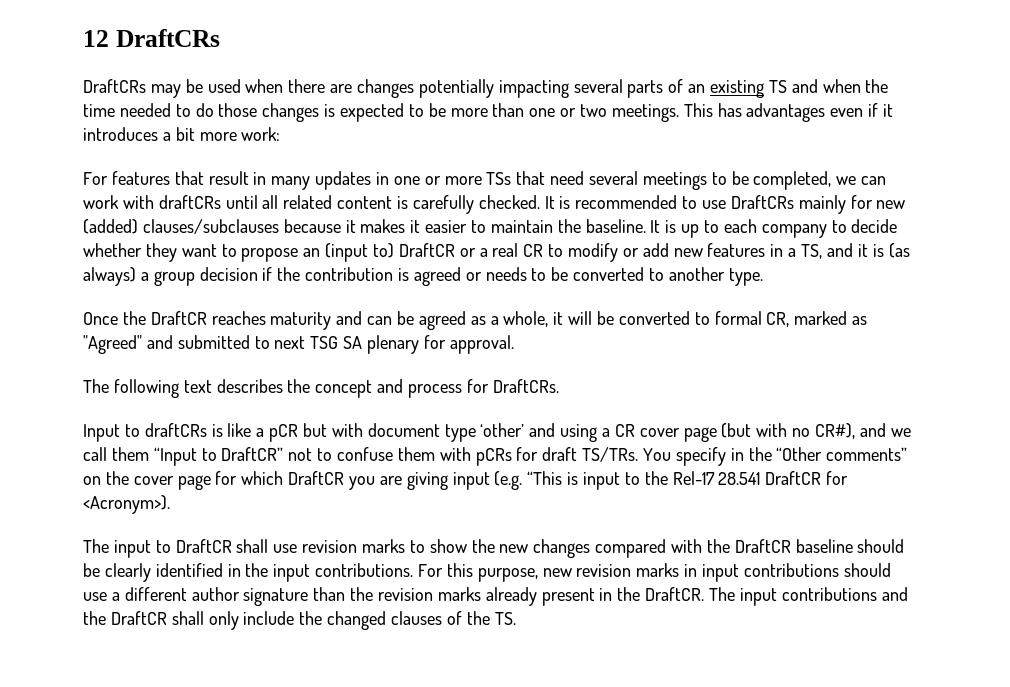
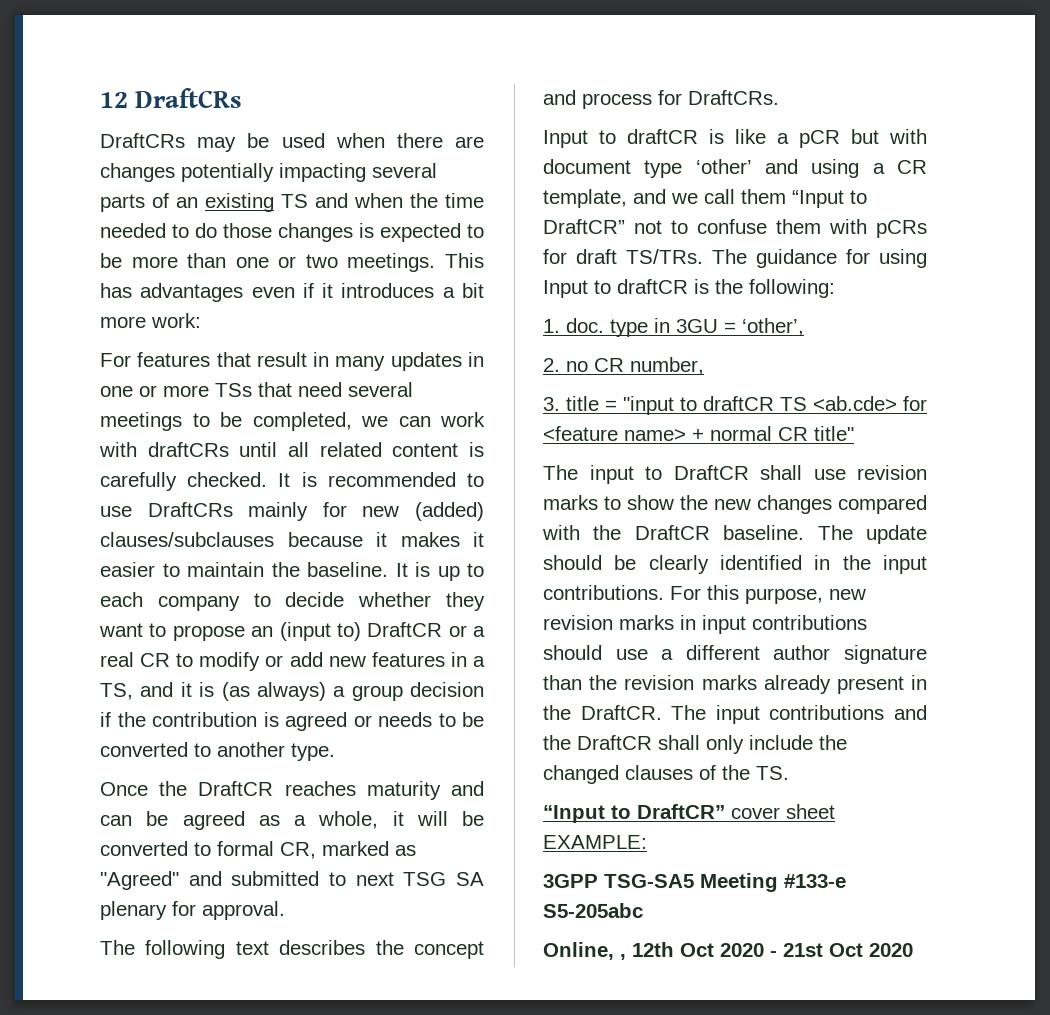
[144,423,207,437] draftCRs -> [627,129,698,144] draftCR
[639,423,856,442] cover page (but with no CR#), -> [543,189,627,208] template,
[643,447,908,466] [83,471,849,490] [83,495,170,514] You specify in the “Other comments” on the cover page for which DraftCR you are giving input (e.g. “This is input to the Rel-17 28.541 DraftCR for <Acronym>). -> [712,249,927,268] [543,279,835,298] [543,318,804,337] [543,357,704,375] [543,396,927,415] [543,426,854,441] The guidance for using Input to draftCR is the following: // 1. doc. type in 3GU = ‘other’, // 2. no CR number, // 3. title = "input to draftCR TS <ab.cde> for <feature name> + normal CR title"
[795,539,853,553] baseline -> [723,525,927,544] baseline. The update
(516, 618) none -> [543,804,835,823] [543,835,647,849] [543,873,846,892] [543,903,643,918] [543,942,913,960] // “Input to DraftCR” cover sheet EXAMPLE: // 3GPP TSG-SA5 Meeting #133-e S5-205abc // Online, , 12th Oct 2020 - 21st Oct 2020

